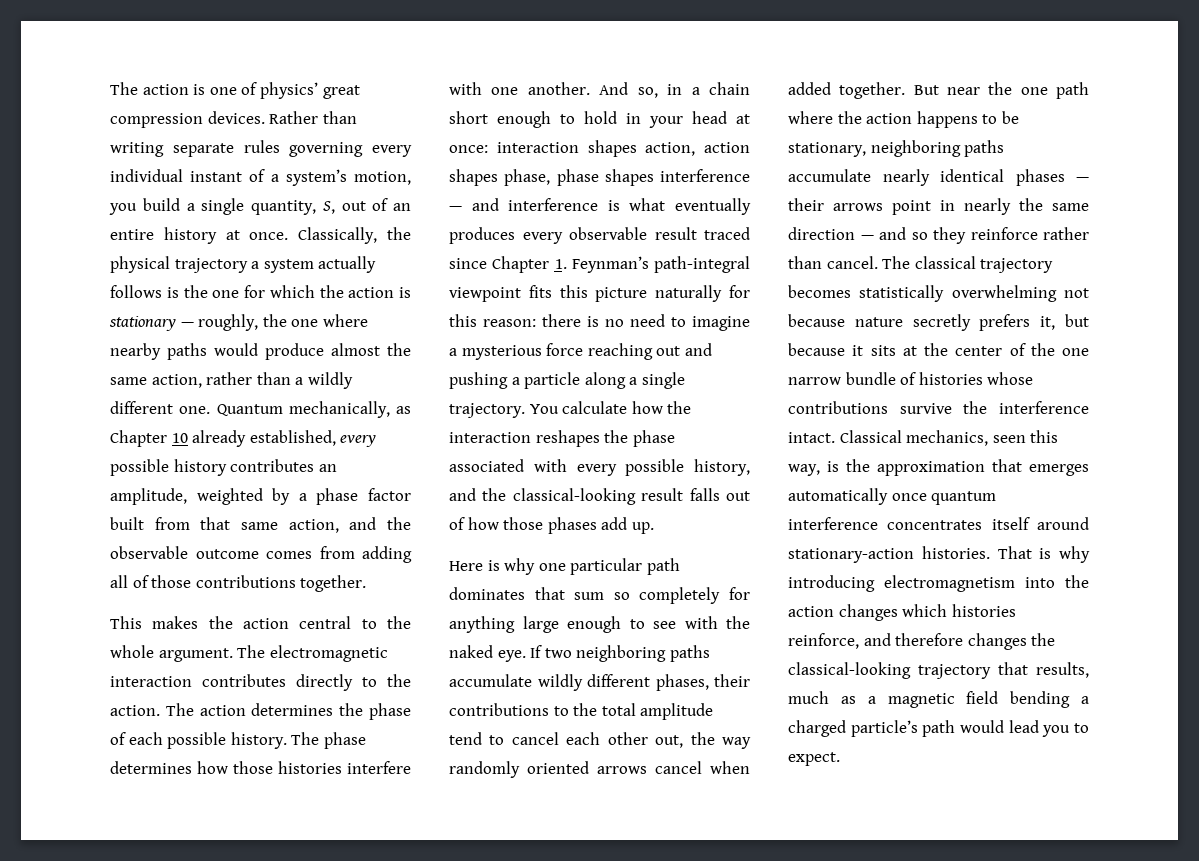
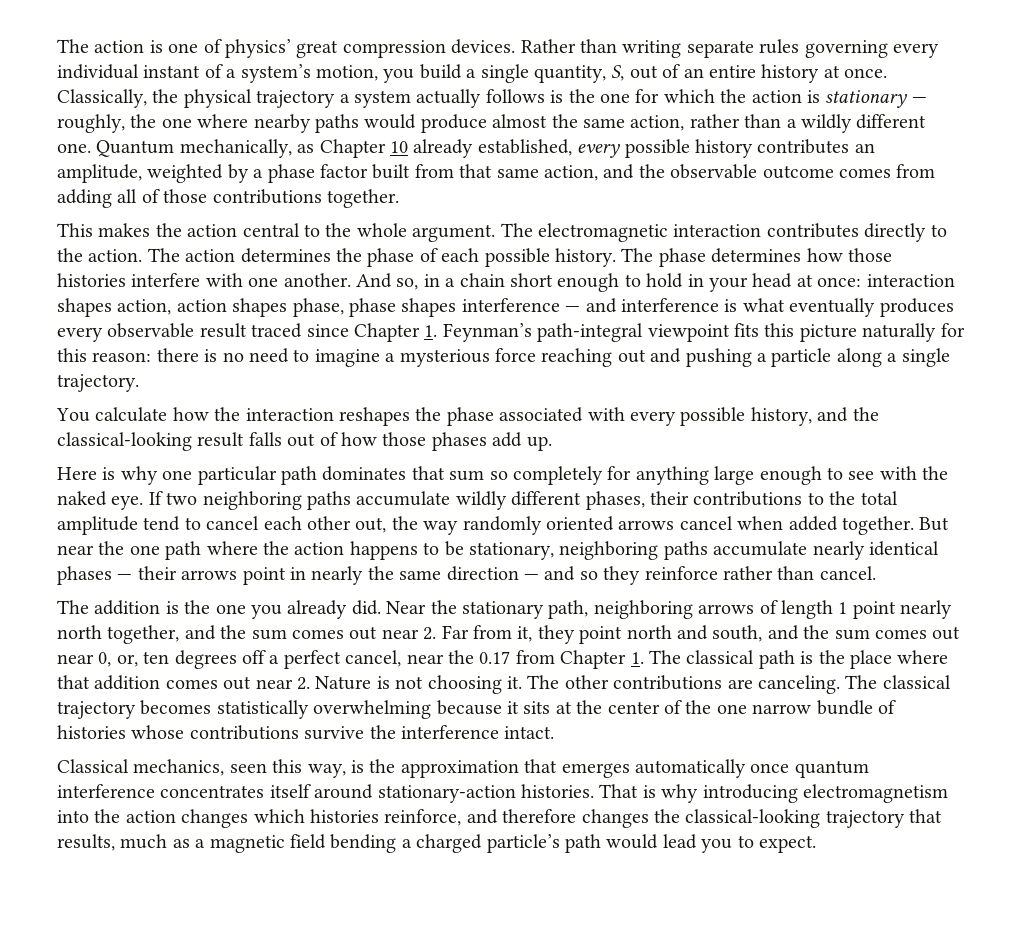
(525, 410) none -> (139, 383) //
(878, 262) none -> [57,600,953,619] [57,625,961,644] [57,650,949,669] [57,675,840,694] // The addition is the one you already did. Near the stationary path, neighboring arrows of length 1 point nearly north together, and the sum comes out near 2. Far from it, they point north and south, and the sum comes out near 0, or, ten degrees off a perfect cancel, near the 0.17 from Chapter 1. The classical path is the place where that addition comes out near 2. Nature is not choosing it. The other contributions are canceling.
[1064,288,1089,298] [788,314,1089,331] not because nature secretly prefers it, but -> (432, 709) none
(835, 437) none -> (555, 732) //

